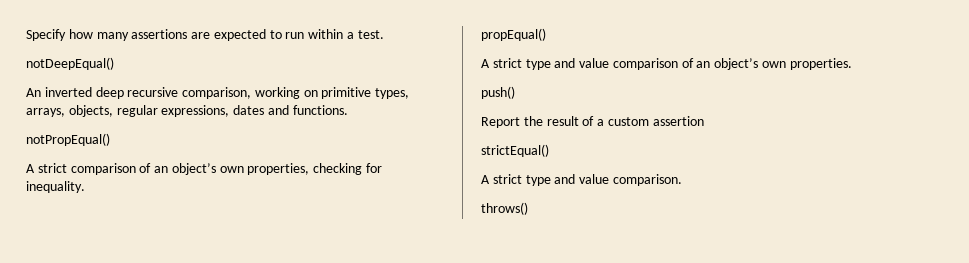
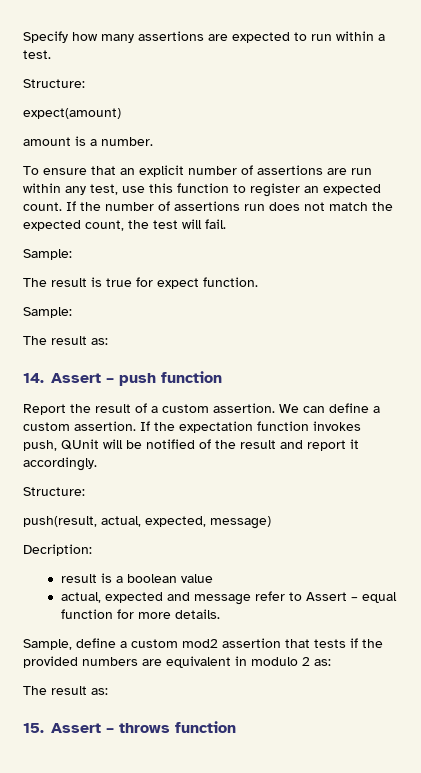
[26,57,114,70] [26,87,410,99] [26,105,348,117] [26,133,110,146] [26,163,383,175] [26,181,85,193] [481,28,546,41] [481,58,852,70] [481,86,515,99] notDeepEqual() // An inverted deep recursive comparison, working on primitive types, arrays, objects, regular expressions, dates and functions. // notPropEqual() // A strict comparison of an object’s own properties, checking for inequality. // propEqual() // A strict type and value comparison of an object’s own properties. // push() -> [23,79,85,88] [23,108,121,119] [23,136,153,146] [23,165,372,177] [23,183,381,197] [23,201,393,211] [23,219,226,231] [23,249,72,260] [23,277,258,289] [23,307,72,318] [23,336,108,345] [23,371,222,386] Structure: // expect(amount) // amount is a number. // To ensure that an explicit number of assertions are run within any test, use this function to register an expected count. If the number of assertions run does not match the expected count, the test will fail. // Sample: // The result is true for expect function. // Sample: // The result as: // 14. Assert – push function
[652,116,704,126] [481,144,549,157] [481,174,682,186] [481,202,528,215] assertion // strictEqual() // A strict type and value comparison. // throws() -> [213,403,380,413] [23,421,361,433] [23,439,359,451] [23,457,97,471] [23,487,85,496] [23,516,271,529] [23,544,92,556] [60,573,213,583] [60,591,397,605] [60,609,220,619] [23,638,383,650] [23,656,331,668] [23,686,108,695] [23,721,236,733] assertion. We can define a custom assertion. If the expectation function invokes push, QUnit will be notified of the result and report it accordingly. // Structure: // push(result, actual, expected, message) // Decription: // result is a boolean value // actual, expected and message refer to Assert – equal function for more details. // Sample, define a custom mod2 assertion that tests if the provided numbers are equivalent in modulo 2 as: // The result as: // 15. Assert – throws function

